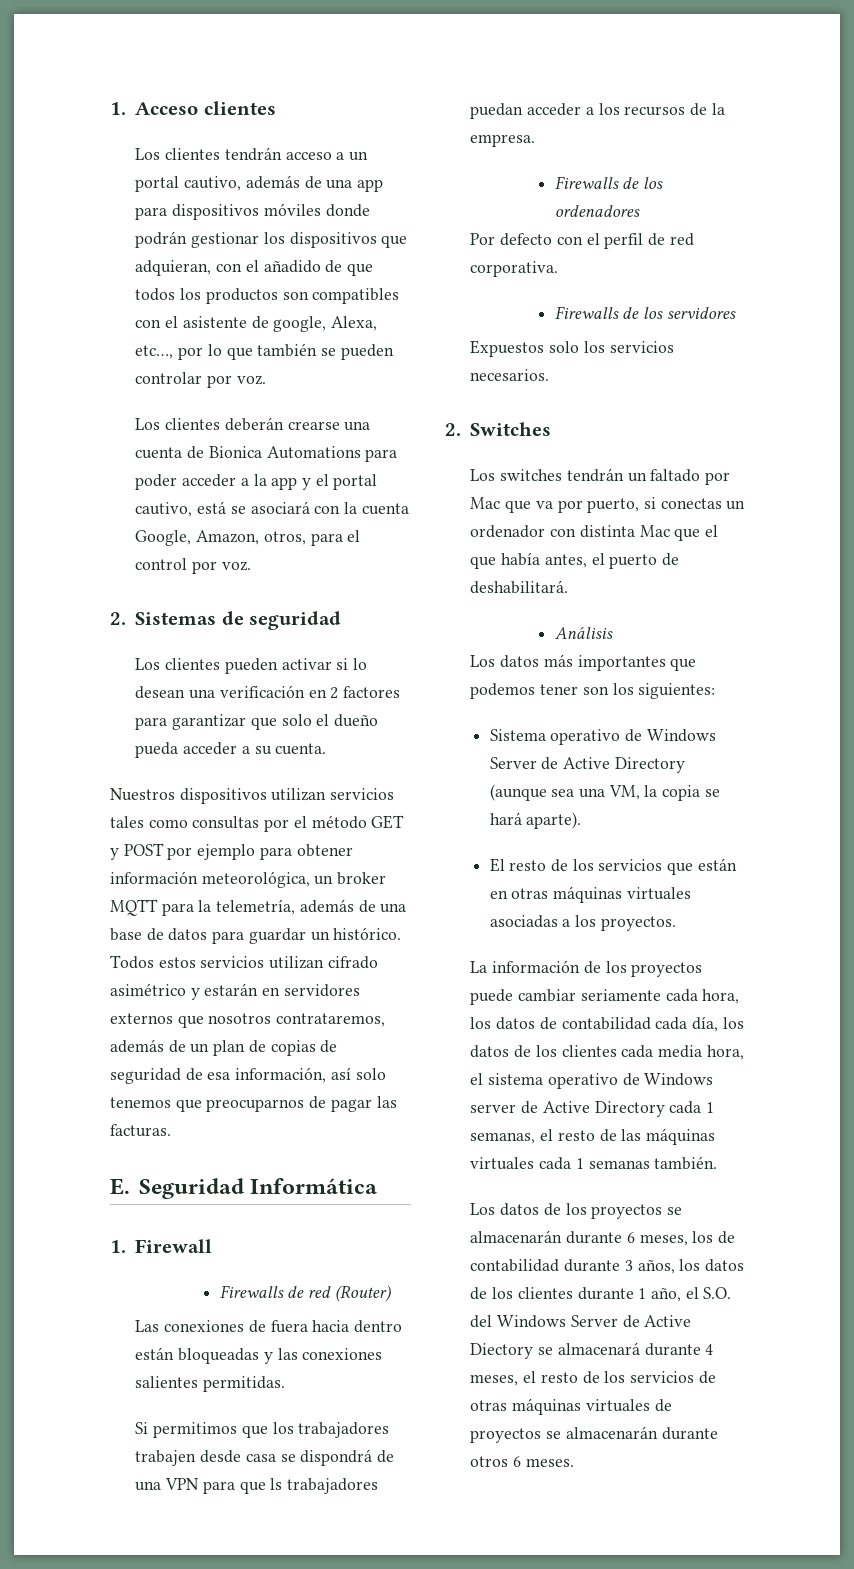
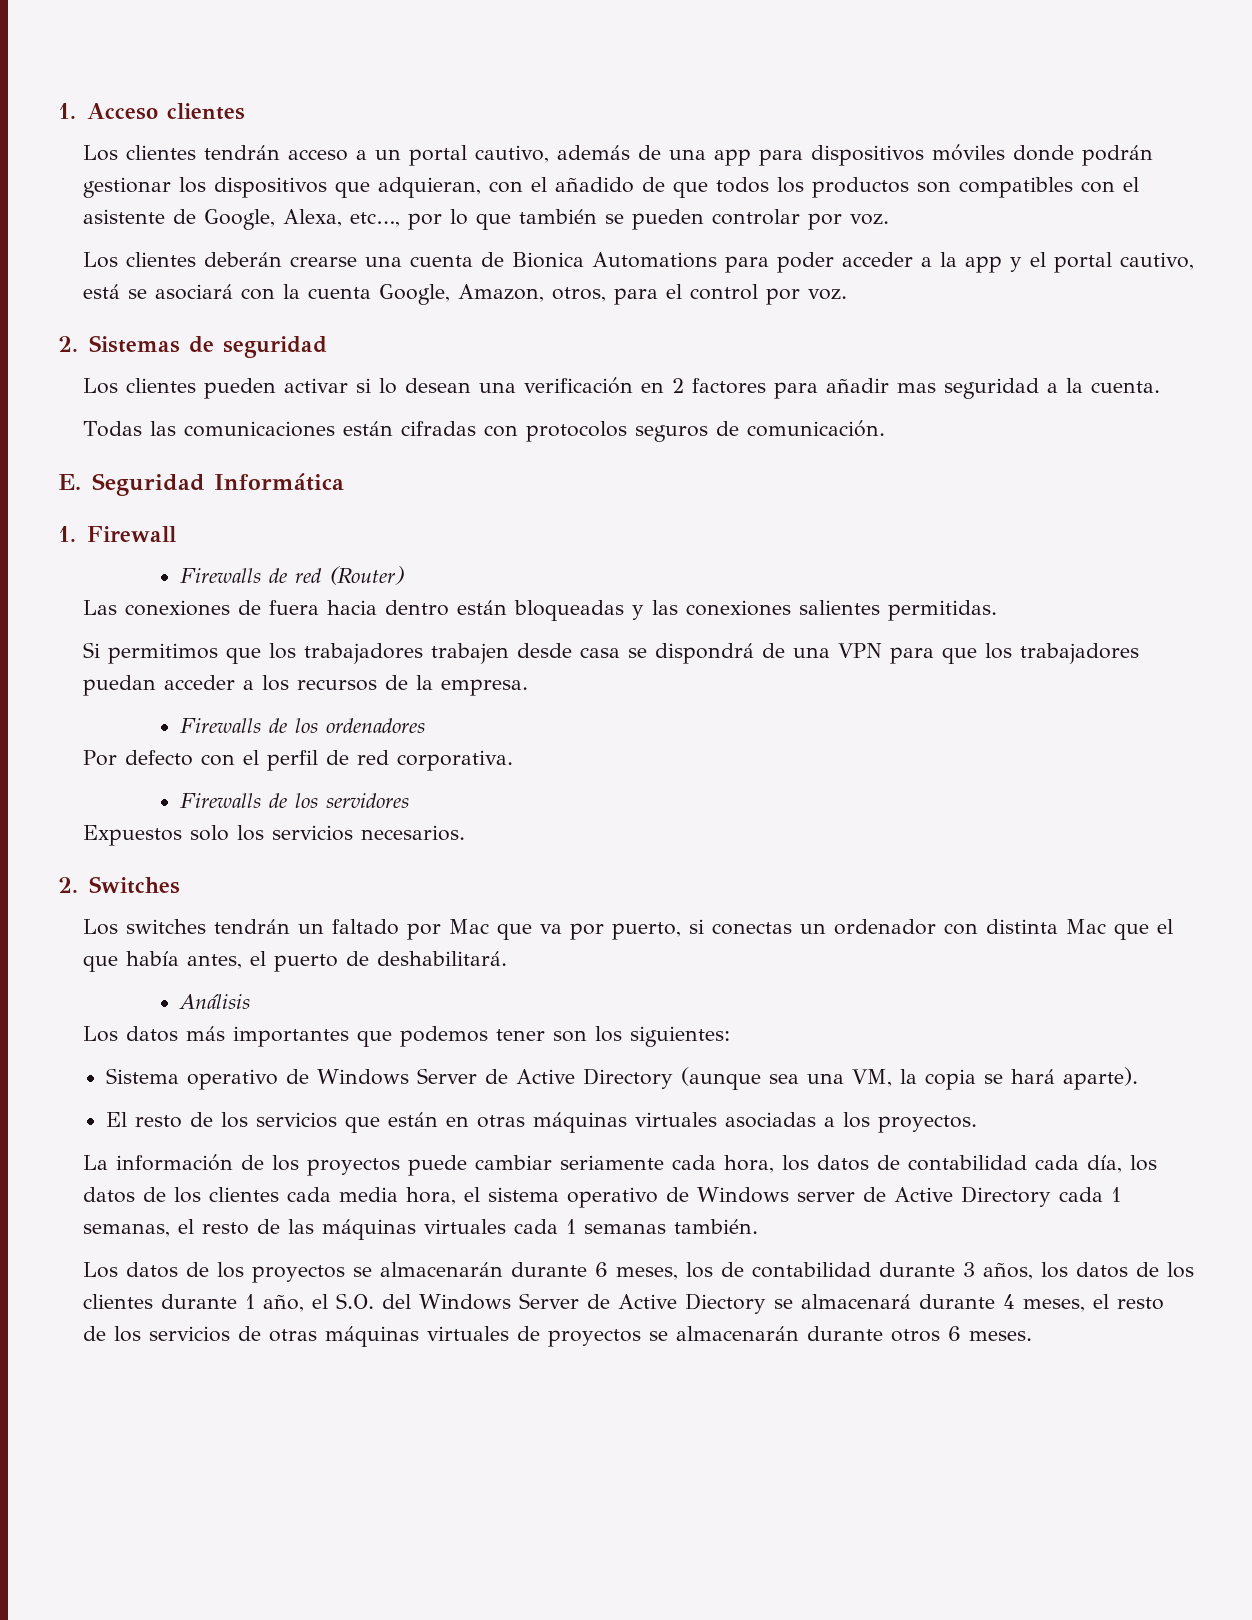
[273,316,327,332] google, -> [203,209,275,230] Google,
[172,714,378,730] [135,742,327,758] [110,788,395,804] [110,815,405,832] [110,843,353,860] [110,871,387,888] [110,899,407,916] [110,927,402,944] [110,955,378,969] [110,983,360,1000] [110,1013,386,1028] [110,1039,338,1056] [110,1067,386,1084] [110,1096,397,1112] [110,1124,171,1137] garantizar que solo el dueño pueda acceder a su cuenta. // Nuestros dispositivos utilizan servicios tales como consultas por el método GET y POST por ejemplo para obtener información meteorológica, un broker MQTT para la telemetría, además de una base de datos para guardar un histórico. Todos estos servicios utilizan cifrado asimétrico y estarán en servidores externos que nosotros contrataremos, además de un plan de copias de seguridad de esa información, así solo tenemos que preocuparnos de pagar las facturas. -> [825,378,1160,399] [82,420,885,442] añadir mas seguridad a la cuenta. // Todas las comunicaciones están cifradas con protocolos seguros de comunicación.
[270,1478,283,1490] ls -> [984,643,1012,659] los

